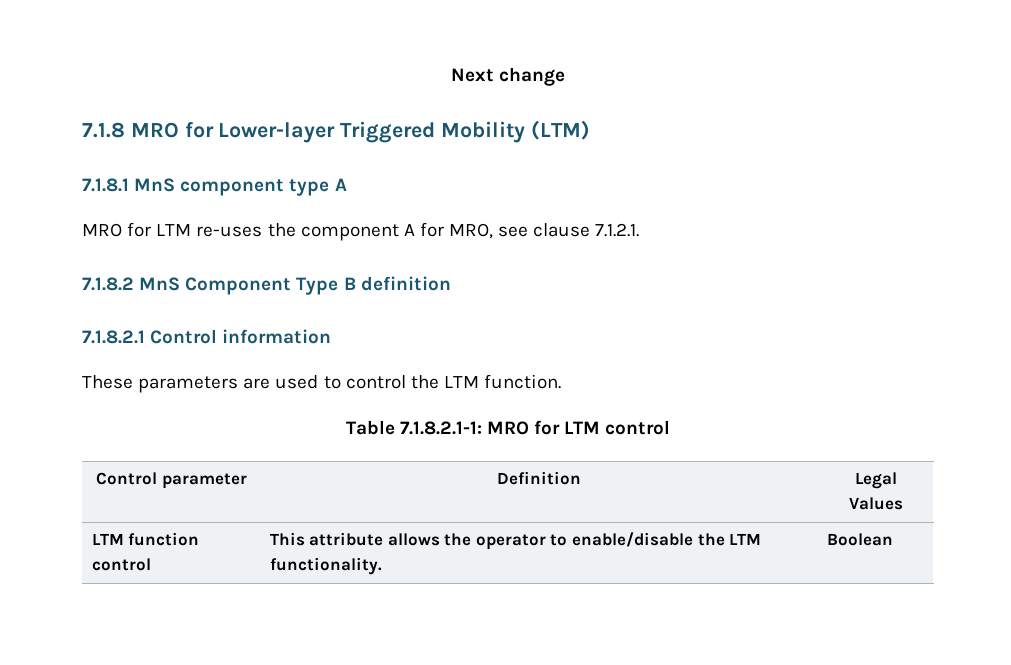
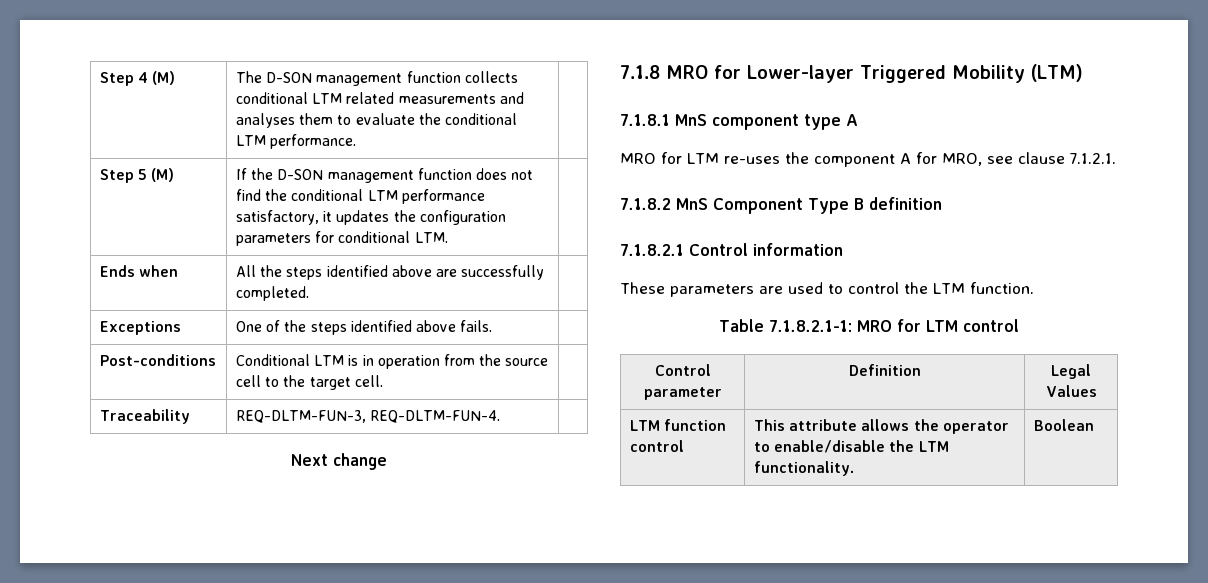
(450, 75) none -> [99,71,176,86] [235,71,518,86] [235,92,524,104] [235,113,517,128] [235,134,357,149] [99,168,175,183] [235,168,534,183] [235,189,485,204] [235,210,506,225] [235,231,448,246] [99,265,179,277] [235,265,545,280] [235,286,309,301] [99,321,181,335] [235,320,493,335] [99,354,216,366] [235,354,549,369] [235,375,383,390] [99,409,190,424] [235,410,501,423] Step 4 (M) | The D-SON management function collects conditional LTM related measurements and analyses them to evaluate the conditional LTM performance. | // Step 5 (M) | If the D-SON management function does not find the conditional LTM performance satisfactory, it updates the configuration parameters for conditional LTM. | // Ends when | All the steps identified above are successfully completed. | // Exceptions | One of the steps identified above fails. | // Post-conditions | Conditional LTM is in operation from the source cell to the target cell. | // Traceability | REQ-DLTM-FUN-3, REQ-DLTM-FUN-4. | //

